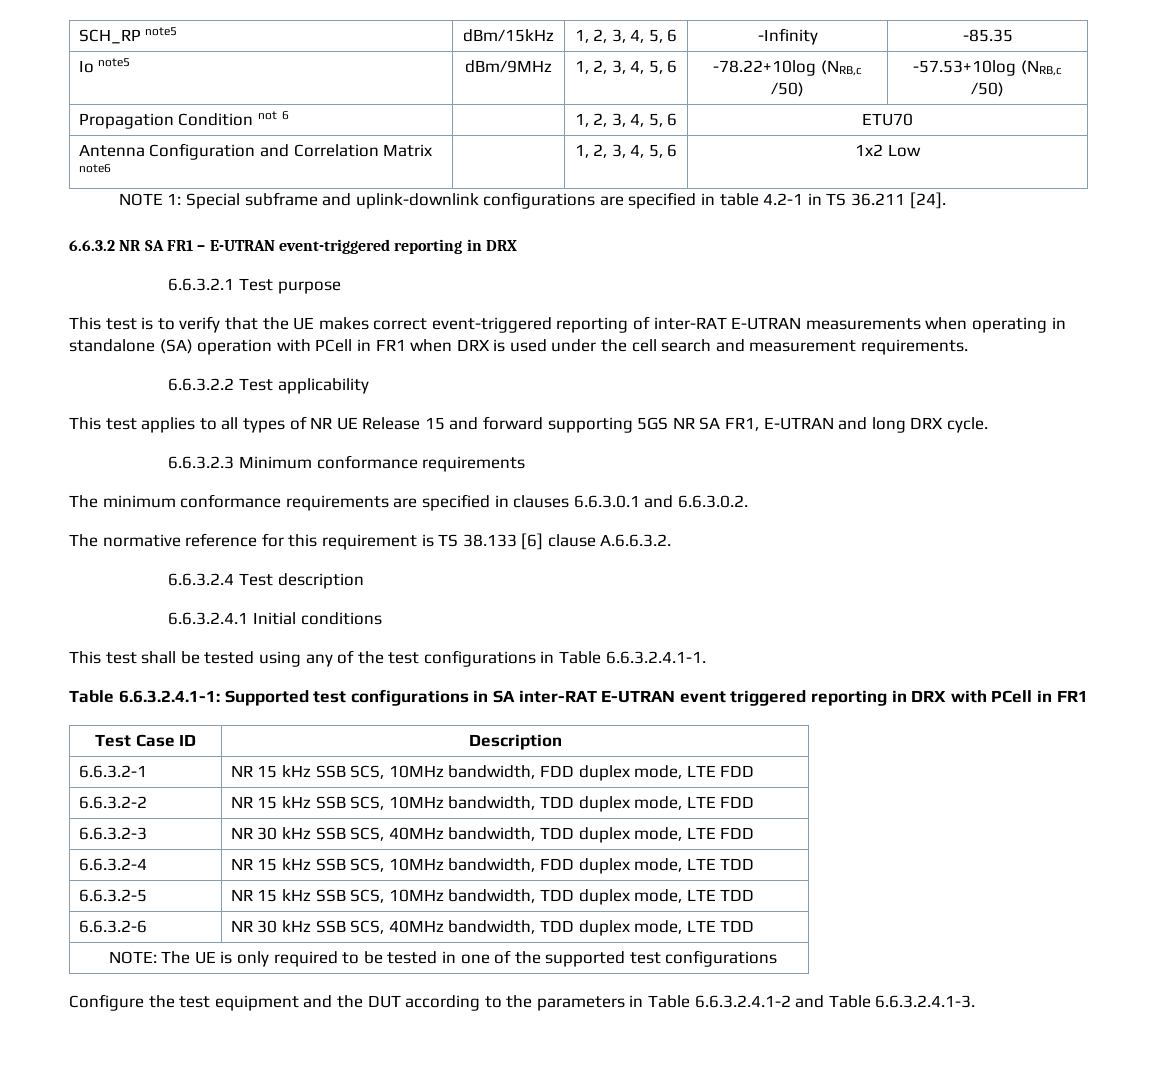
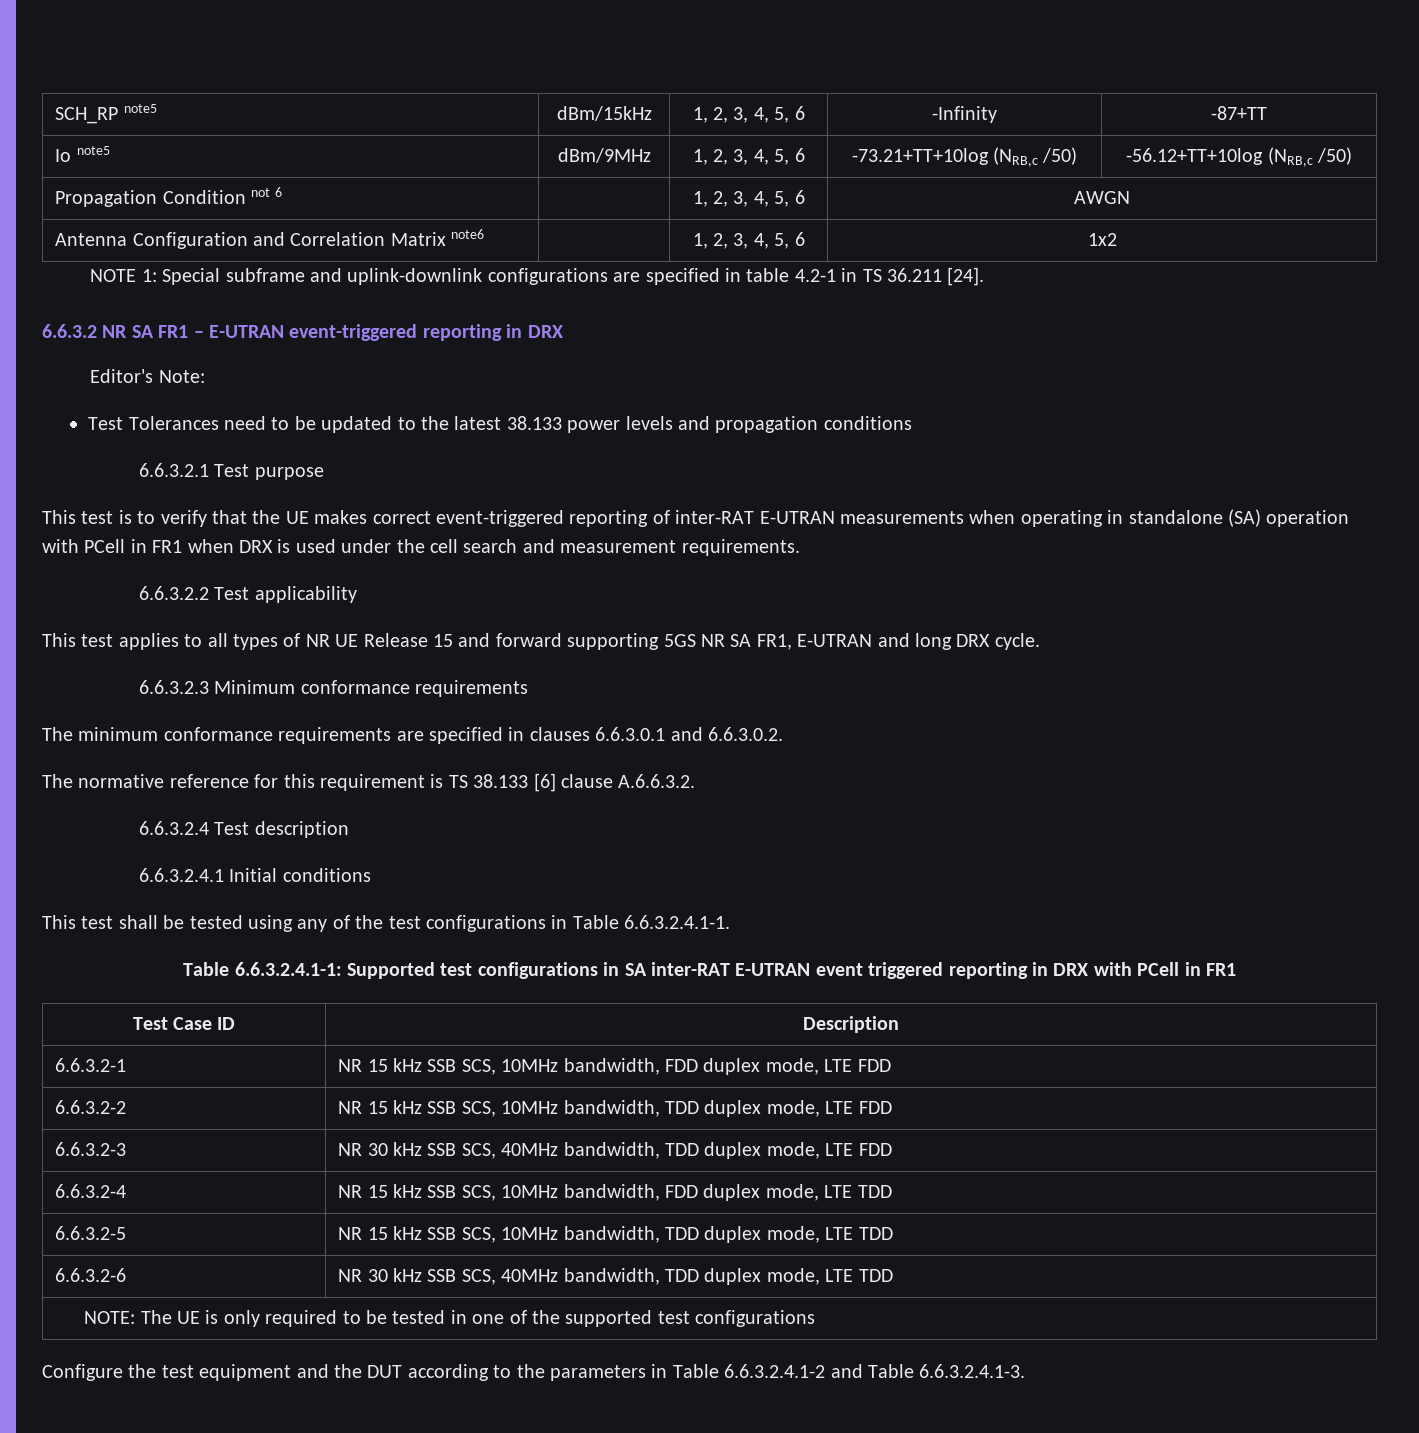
[962,29,1013,42] -85.35 -> [1211,106,1267,120] -87+TT
[713,60,817,76] -78.22+10log -> [851,148,989,165] -73.21+TT+10log
[913,60,1017,76] -57.53+10log -> [1126,148,1264,165] -56.12+TT+10log
[862,113,913,126] ETU70 -> [1074,191,1130,204] AWGN
[887,144,921,157] Low -> (1117, 239) none
(517, 245) none -> [90,369,205,383] [88,416,912,433] // Editor's Note: // Test Tolerances need to be updated to the latest 38.133 power levels and propagation conditions

